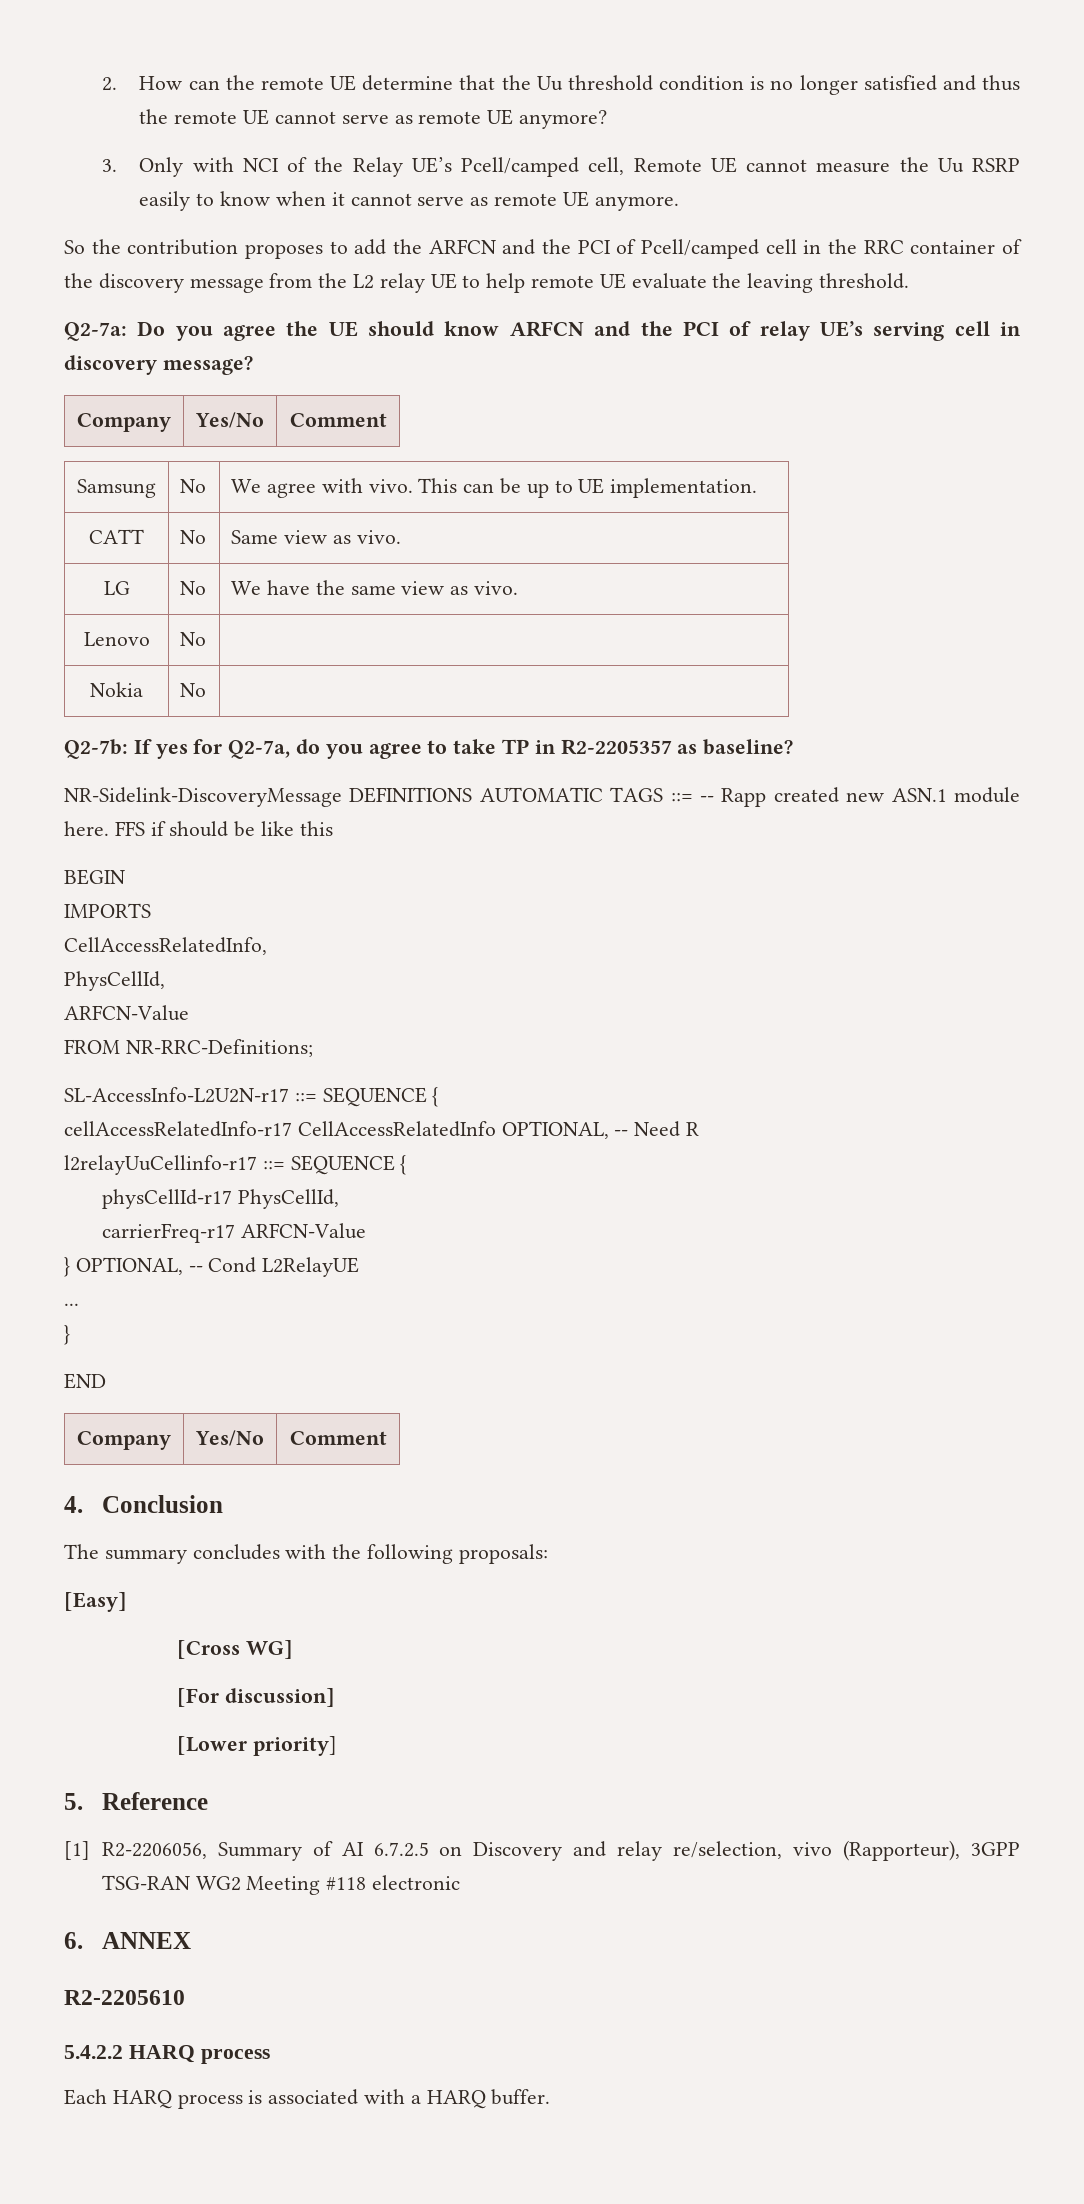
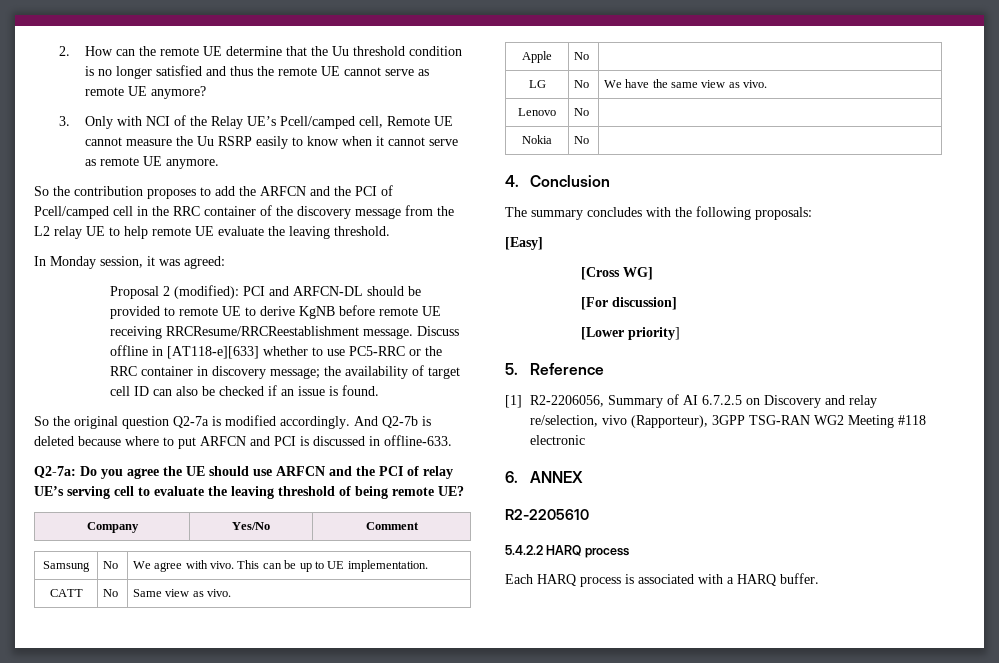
(910, 281) none -> [34,256,225,269] [110,285,422,299] [110,305,442,319] [110,326,460,339] [110,345,443,359] [110,365,461,379] [110,385,380,396] [34,415,431,429] [34,435,452,449] // In Monday session, it was agreed: // Proposal 2 (modified): PCI and ARFCN-DL should be provided to remote UE to derive KgNB before remote UE receiving RRCResume/RRCReestablishment message. Discuss offline in [AT118-e][633] whether to use PC5-RRC or the RRC container in discovery message; the availability of target cell ID can also be checked if an issue is found. // So the original question Q2-7a is modified accordingly. And Q2-7b is deleted because where to put ARFCN and PCI is discussed in offline-633.
[444,321,500,336] know -> [253,469,272,476] use
[1000,322,1022,336] [64,355,253,375] in discovery message? -> [138,486,464,499] to evaluate the leaving threshold of being remote UE?
(401, 537) none -> [522,51,552,63] [573,52,589,60] // Apple | No |
[64,739,794,759] [64,787,1020,807] [64,821,333,837] [64,869,125,885] [64,903,151,918] [64,937,267,955] [64,971,165,991] [64,1005,189,1021] [64,1039,313,1057] [64,1087,439,1107] [64,1121,700,1139] [64,1155,407,1175] [101,1189,339,1209] [101,1223,366,1243] [64,1257,360,1277] [64,1303,79,1306] [64,1325,70,1345] [64,1373,106,1389] [77,1431,171,1450] [195,1430,264,1446] [289,1431,387,1445] // Q2-7b: If yes for Q2-7a, do you agree to take TP in R2-2205357 as baseline? // NR-Sidelink-DiscoveryMessage DEFINITIONS AUTOMATIC TAGS ::= -- Rapp created new ASN.1 module here. FFS if should be like this // BEGIN // IMPORTS // CellAccessRelatedInfo, // PhysCellId, // ARFCN-Value // FROM NR-RRC-Definitions; // SL-AccessInfo-L2U2N-r17 ::= SEQUENCE { // cellAccessRelatedInfo-r17 CellAccessRelatedInfo OPTIONAL, -- Need R // l2relayUuCellinfo-r17 ::= SEQUENCE { // physCellId-r17 PhysCellId, // carrierFreq-r17 ARFCN-Value // } OPTIONAL, -- Cond L2RelayUE // ... // } // END // Company | Yes/No | Comment -> (589, 140) none

